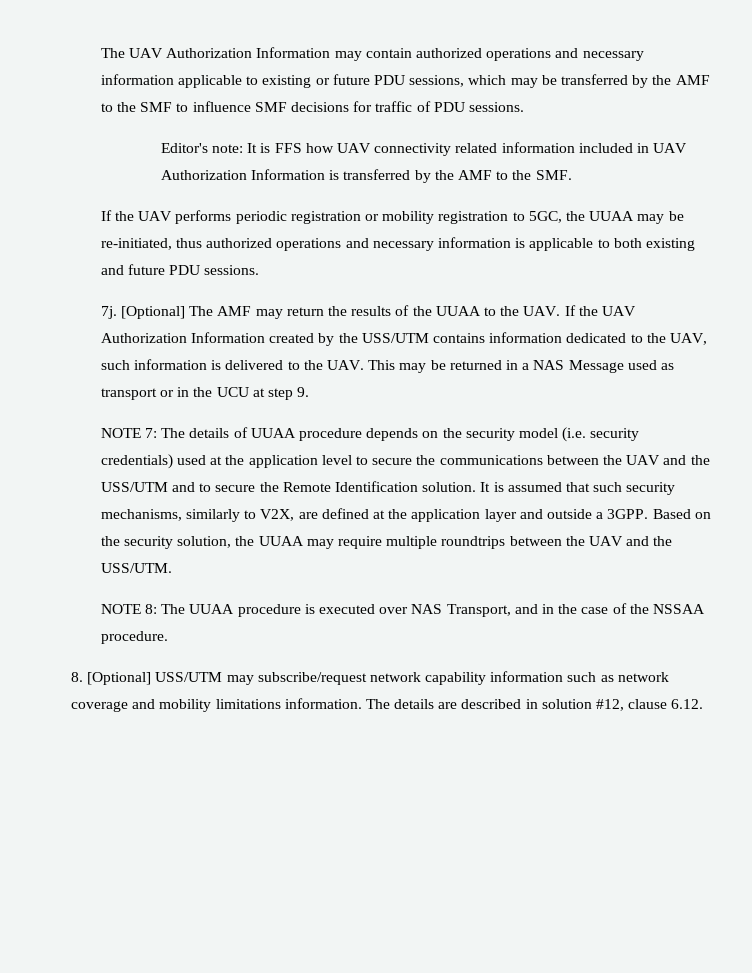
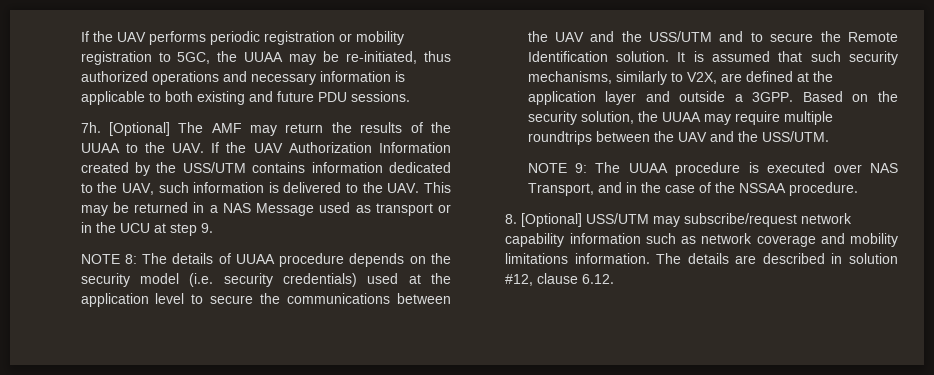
[100,47,644,61] [100,74,710,88] [100,101,524,112] [160,142,688,156] [160,169,572,183] The UAV Authorization Information may contain authorized operations and necessary information applicable to existing or future PDU sessions, which may be transferred by the AMF to the SMF to influence SMF decisions for traffic of PDU sessions. // Editor's note: It is FFS how UAV connectivity related information included in UAV Authorization Information is transferred by the AMF to the SMF. // -> (80, 36) none
[100,306,117,319] 7j. -> [80,122,101,133] 7h.
[145,428,158,438] 7: -> [124,254,137,264] 8:
[145,604,158,614] 8: -> [575,163,588,173] 9:

